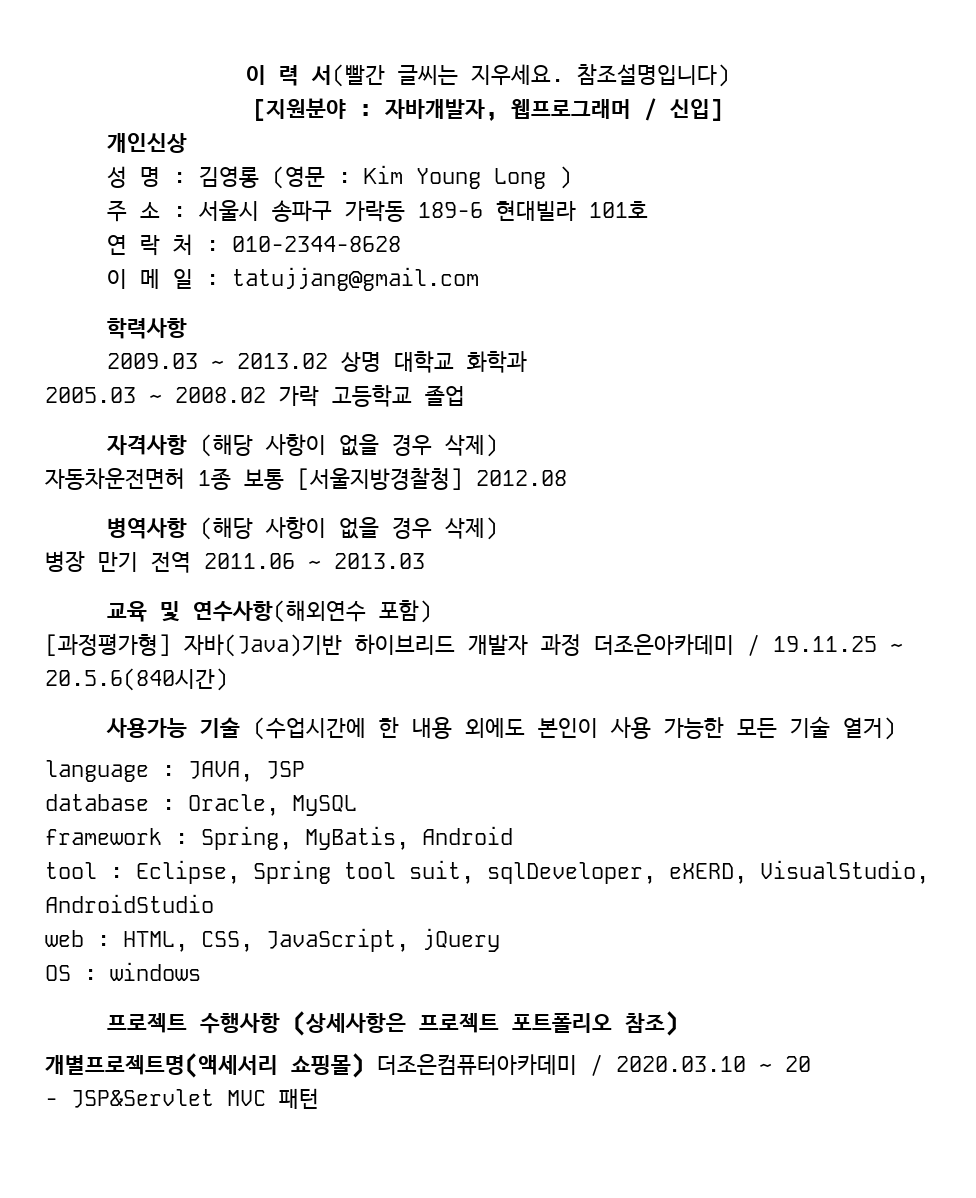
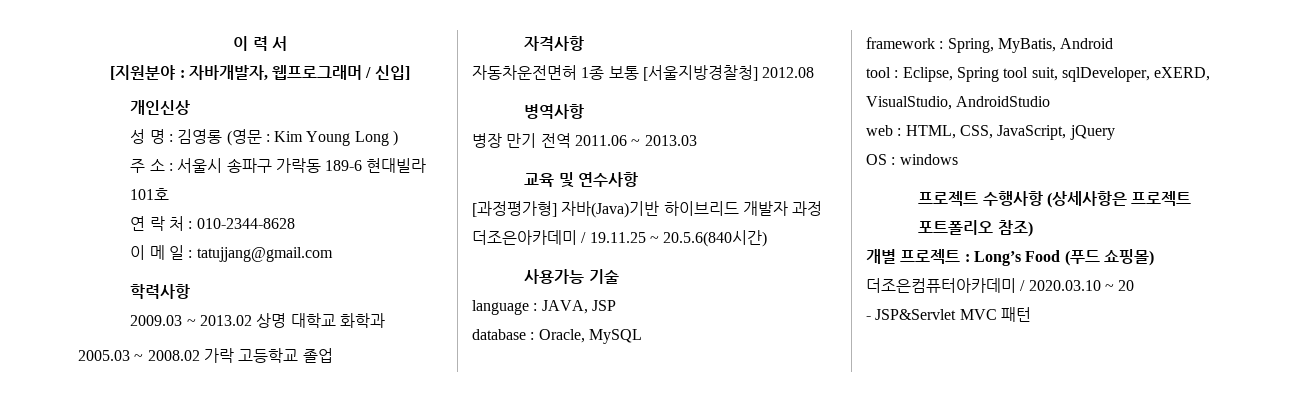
[311,64,730,87] 서(빨간 글씨는 지우세요. 참조설명입니다) -> [271,36,287,51] 서
[200,434,499,457] (해당 사항이 없을 경우 삭제) -> (585, 43) none
[200,517,499,540] (해당 사항이 없을 경우 삭제) -> (585, 111) none
[193,600,433,623] 연수사항(해외연수 포함) -> [577,172,638,187] 연수사항
[253,716,897,740] (수업시간에 한 내용 외에도 본인이 사용 가능한 모든 기술 열거) -> (619, 276) none
[45,1053,278,1078] 개별프로젝트명(액세서리 -> [866,249,1100,266] 개별 프로젝트 : Long’s Food (푸드

